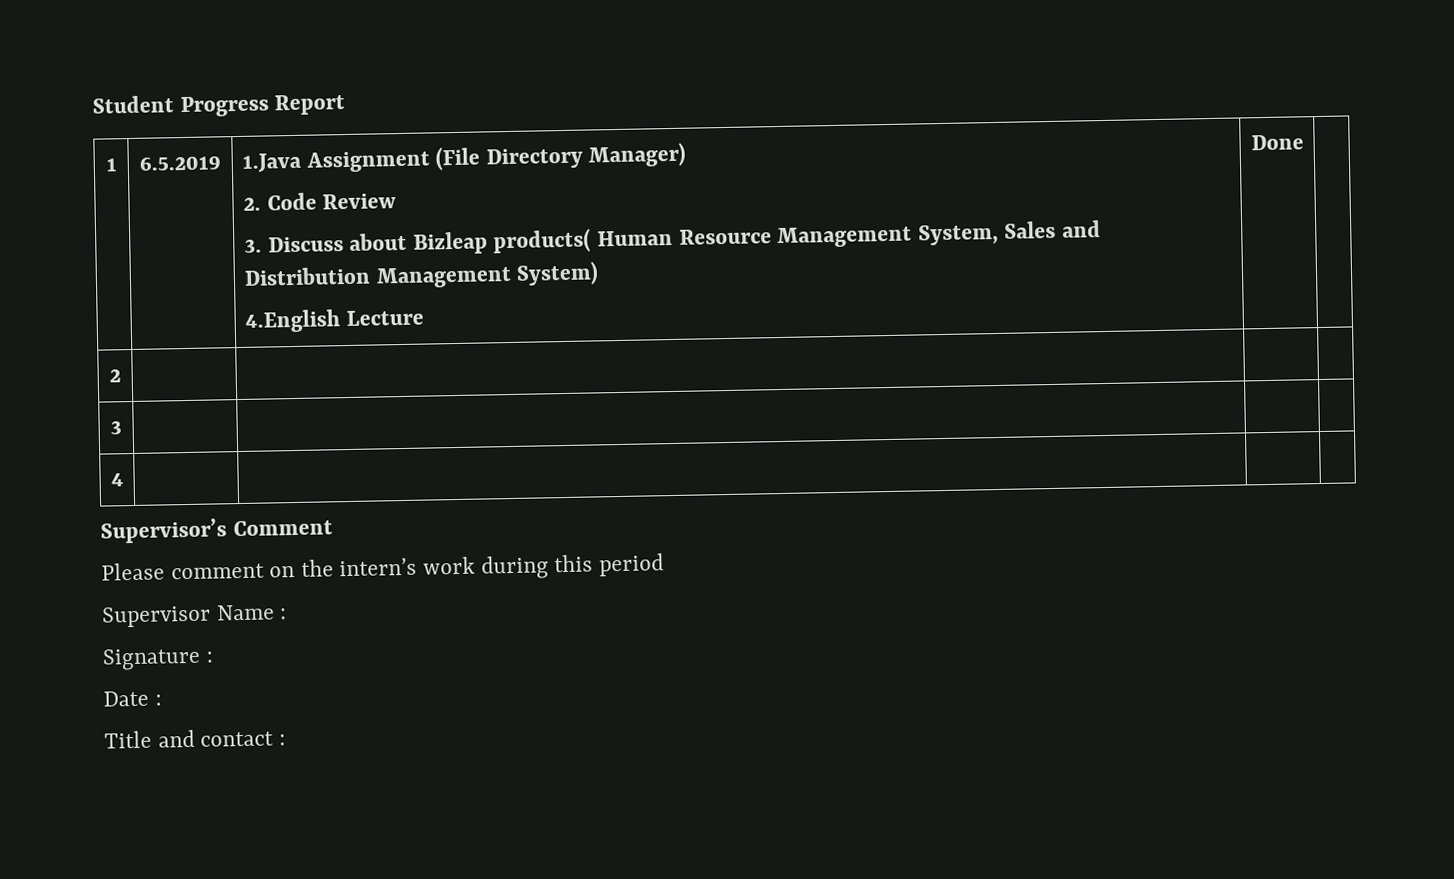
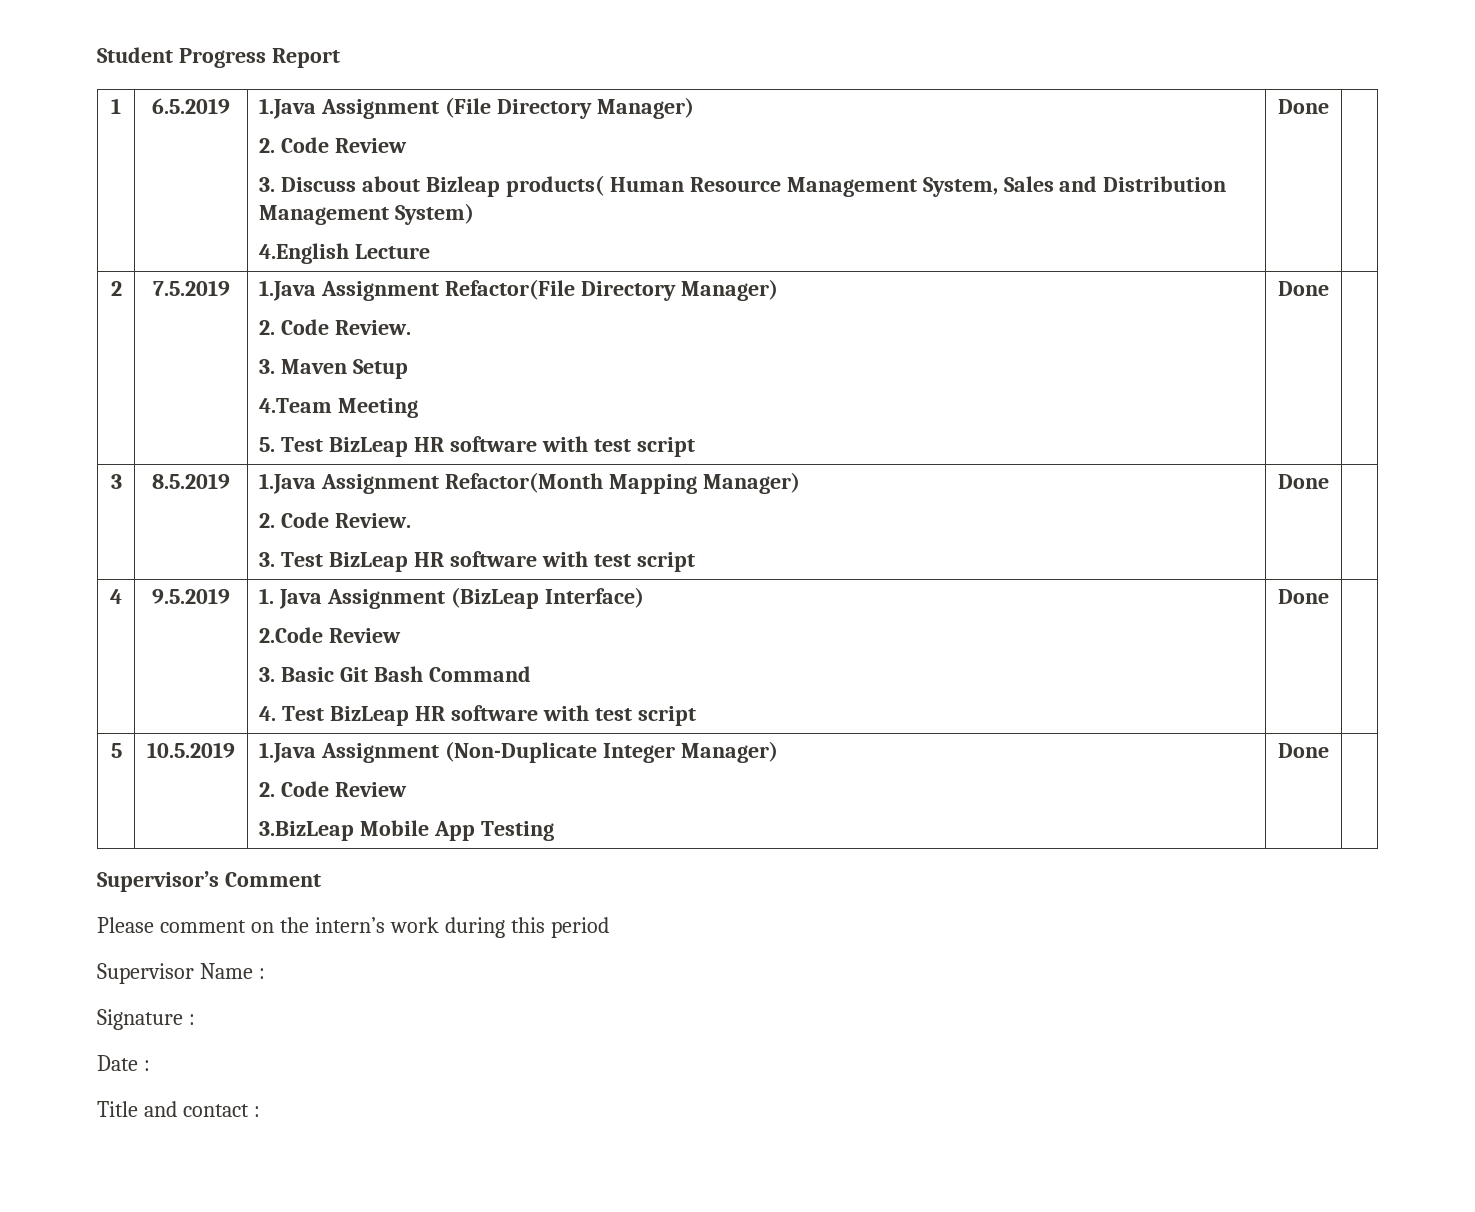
[110,420,122,435] [110,473,124,487] | | | // 3 | | | | // 4 | | | -> [152,280,230,296] [259,279,778,301] [259,319,411,335] [259,359,408,379] [259,398,418,418] [259,436,695,457] [1278,281,1329,296] [110,474,122,489] [152,473,230,489] [259,472,800,494] [259,512,411,528] [259,551,695,572] [1278,474,1329,489] [110,589,122,604] [152,588,230,604] [259,587,644,609] [259,627,401,643] [259,666,531,682] [259,705,696,726] [1278,589,1329,604] [110,743,122,758] [147,742,235,758] [259,741,778,763] [259,781,407,797] [259,820,554,841] [1278,743,1329,758] 7.5.2019 | 1.Java Assignment Refactor(File Directory Manager) // 2. Code Review. // 3. Maven Setup // 4.Team Meeting // 5. Test BizLeap HR software with test script | Done | // 3 | 8.5.2019 | 1.Java Assignment Refactor(Month Mapping Manager) // 2. Code Review. // 3. Test BizLeap HR software with test script | Done | // 4 | 9.5.2019 | 1. Java Assignment (BizLeap Interface) // 2.Code Review // 3. Basic Git Bash Command // 4. Test BizLeap HR software with test script | Done | // 5 | 10.5.2019 | 1.Java Assignment (Non-Duplicate Integer Manager) // 2. Code Review // 3.BizLeap Mobile App Testing | Done

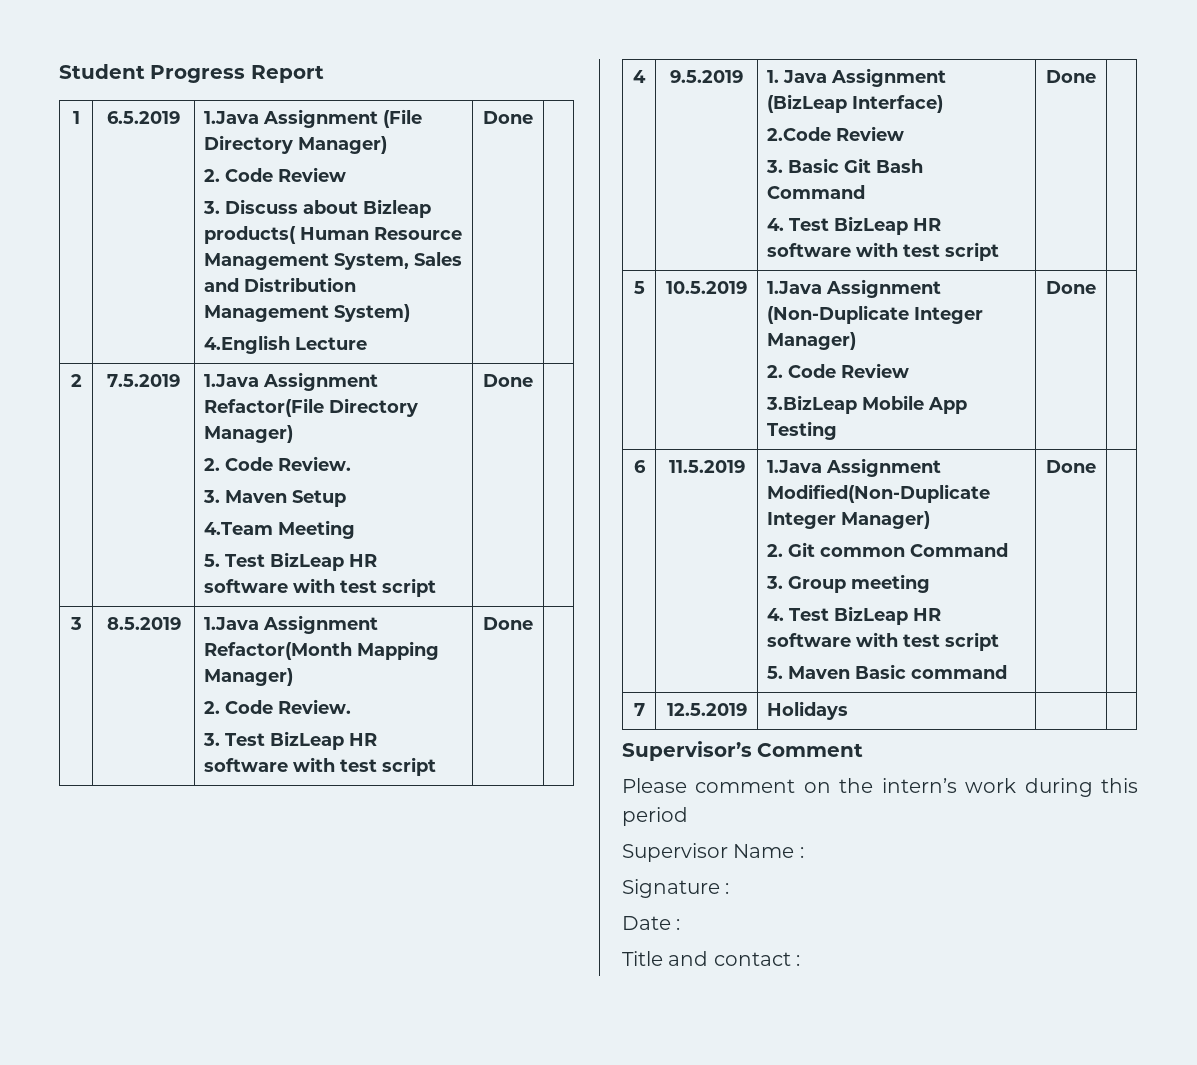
(1329, 750) none -> [633,460,646,473] [668,460,745,473] [767,458,942,477] [767,484,991,503] [767,511,931,529] [767,542,1009,557] [766,574,931,593] [767,606,942,625] [767,632,1000,651] [767,664,1008,679] [1046,460,1096,473] [633,703,645,716] [666,703,747,716] [767,701,849,720] // 6 | 11.5.2019 | 1.Java Assignment Modified(Non-Duplicate Integer Manager) // 2. Git common Command // 3. Group meeting // 4. Test BizLeap HR software with test script // 5. Maven Basic command | Done | // 7 | 12.5.2019 | Holidays | |

